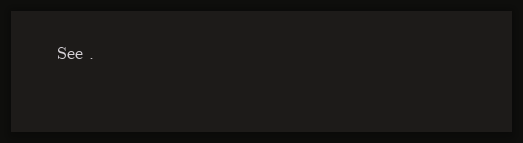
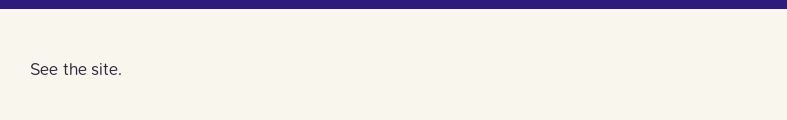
[89,58,94,59] . -> [62,63,123,76] the site.

